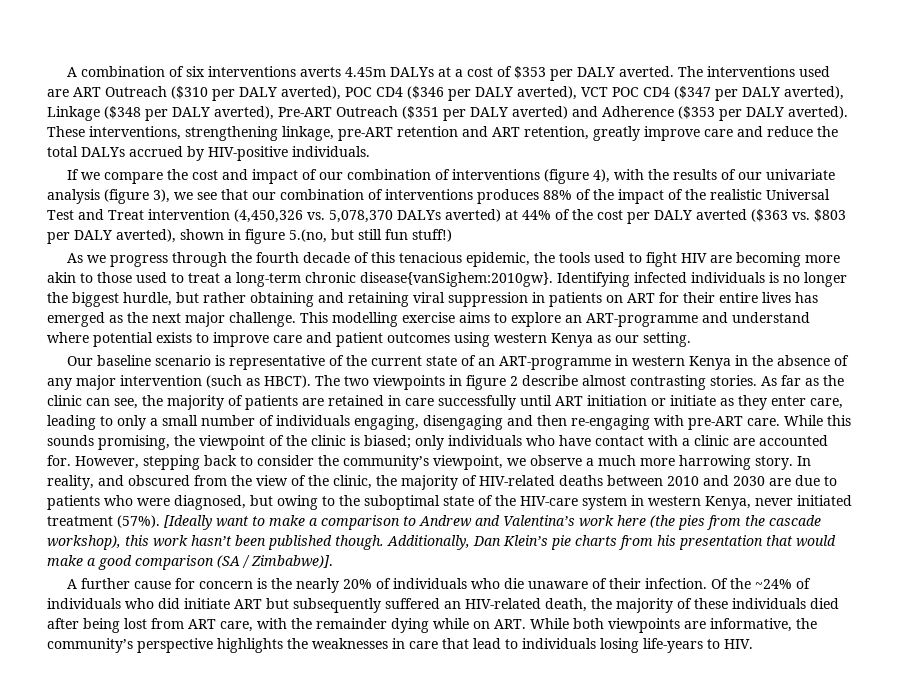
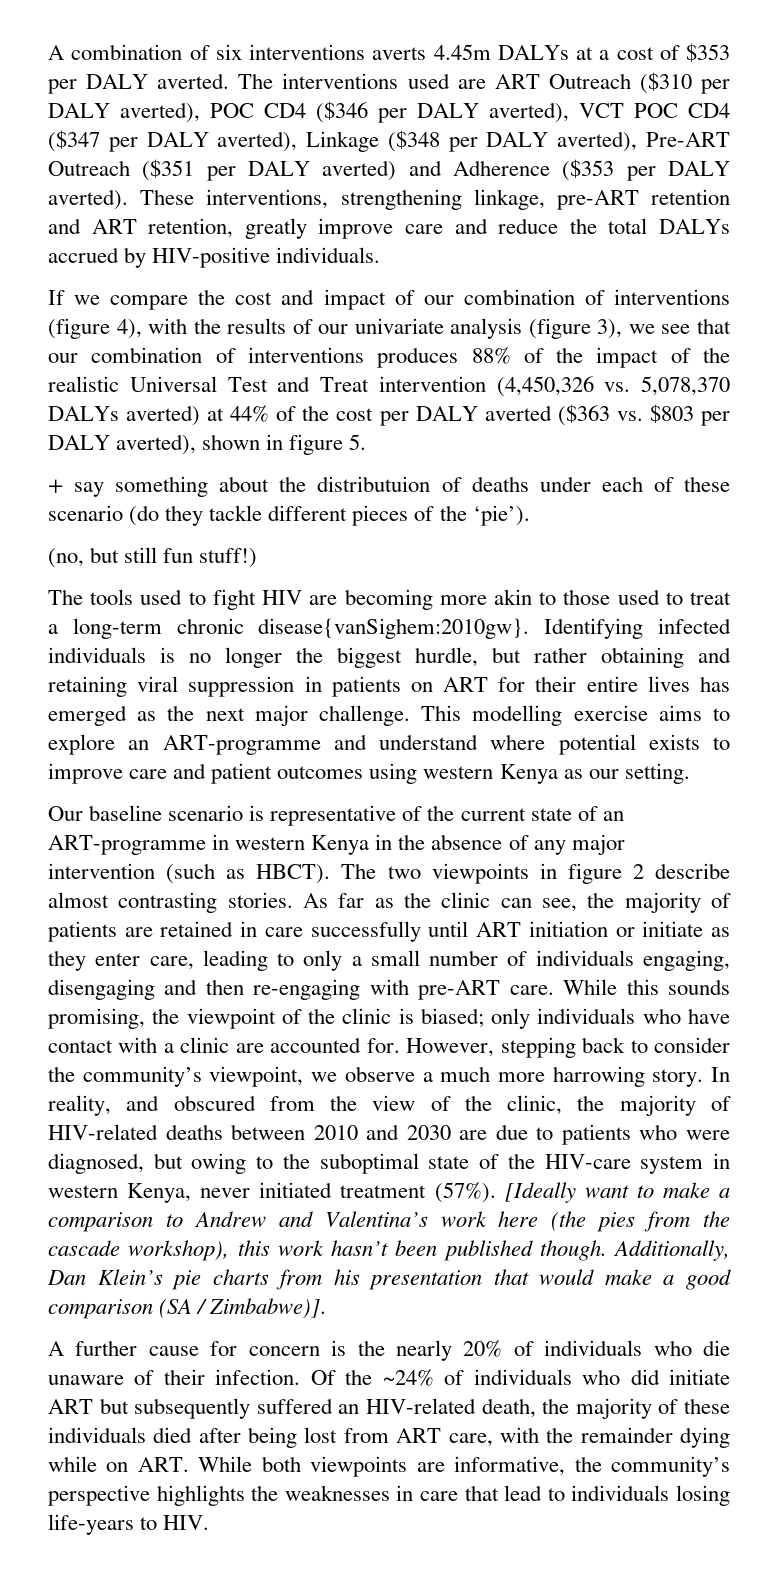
[289,229,452,243] [66,252,555,267] 5.(no, but still fun stuff!) // As we progress through the fourth decade of this tenacious epidemic, the -> [349,434,367,450] [48,476,730,497] [48,505,530,526] [48,547,258,568] [48,589,83,605] 5. // + say something about the distributuion of deaths under each of these scenario (do they tackle different pieces of the ‘pie’). // (no, but still fun stuff!) // The

